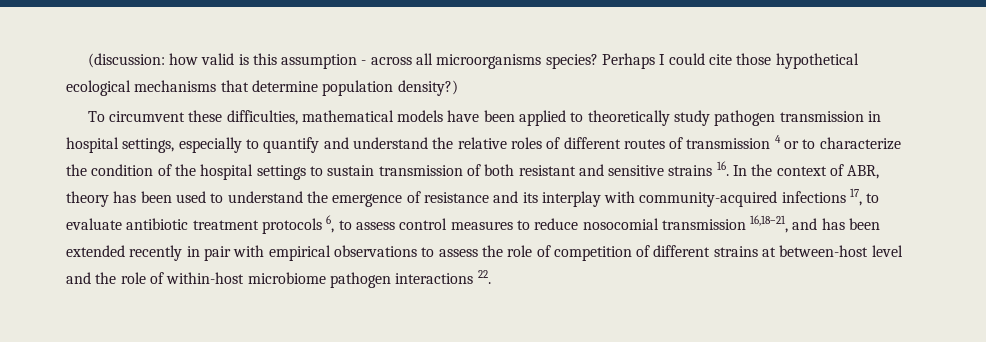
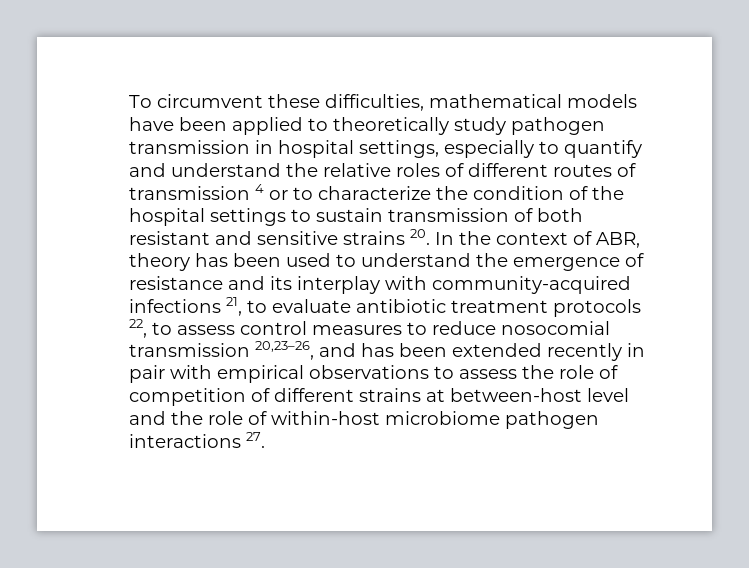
[87,53,859,69] [66,80,458,96] (discussion: how valid is this assumption - across all microorganisms species? Perhaps I could cite those hypothetical ecological mechanisms that determine population density?) // -> (129, 101) none
[716,161,729,176] 16. -> [410,229,430,245] 20.
[850,188,863,206] 17, -> [226,297,242,316] 21,
[326,215,335,233] 6, -> [129,319,147,338] 22,
[750,215,789,233] 16,18–21, -> [255,341,314,360] 20,23–26,
[477,270,491,284] 22. -> [246,432,265,448] 27.

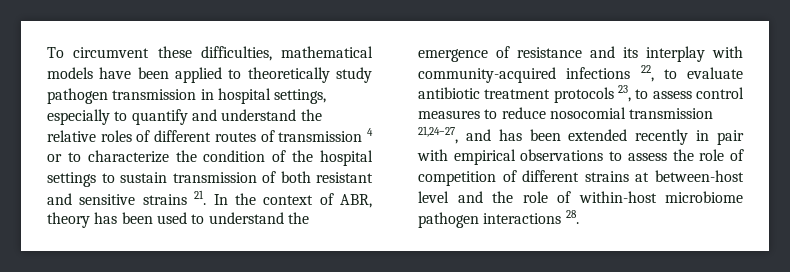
[410,229,430,245] 20. -> [194,190,207,205] 21.
[226,297,242,316] 21, -> [640,65,654,82] 22,
[129,319,147,338] 22, -> [618,85,631,102] 23,
[255,341,314,360] 20,23–26, -> [418,126,458,144] 21,24–27,
[246,432,265,448] 27. -> [565,210,579,224] 28.

